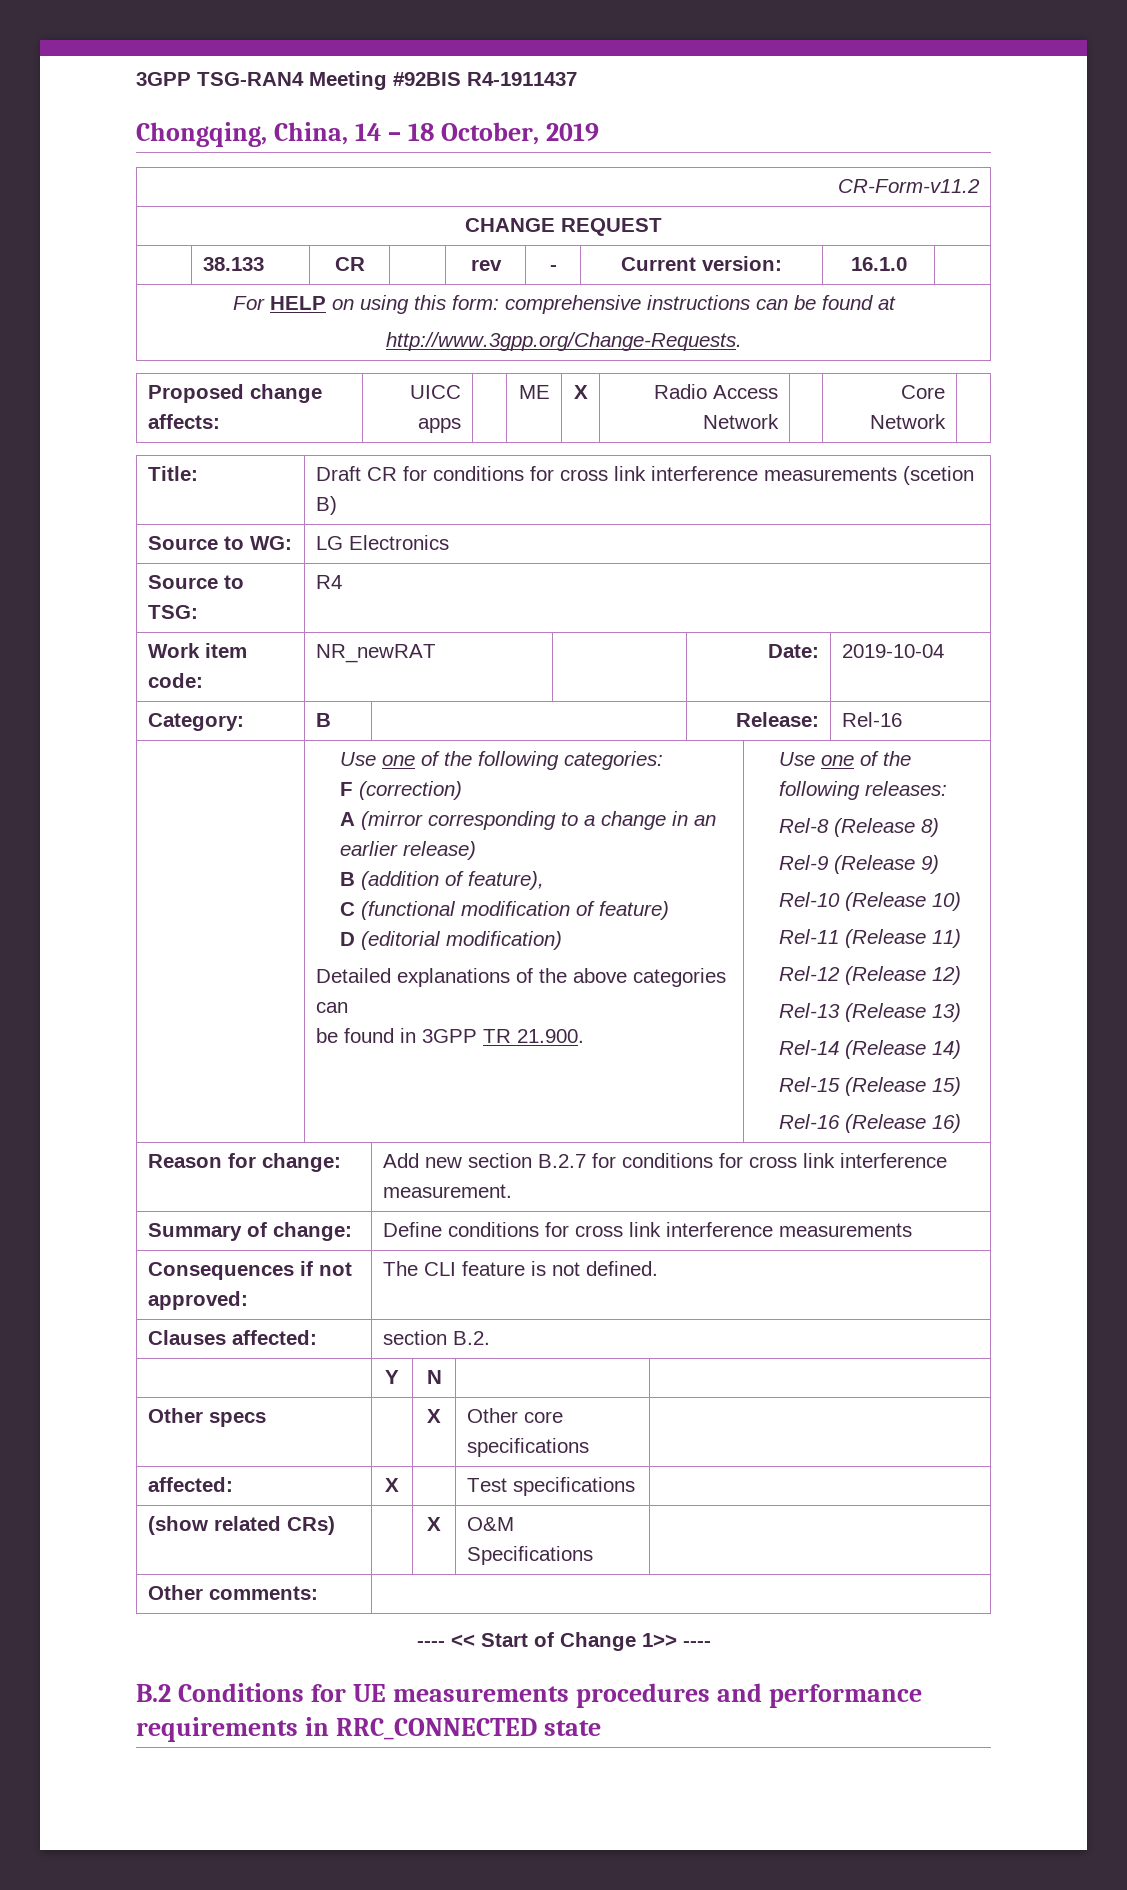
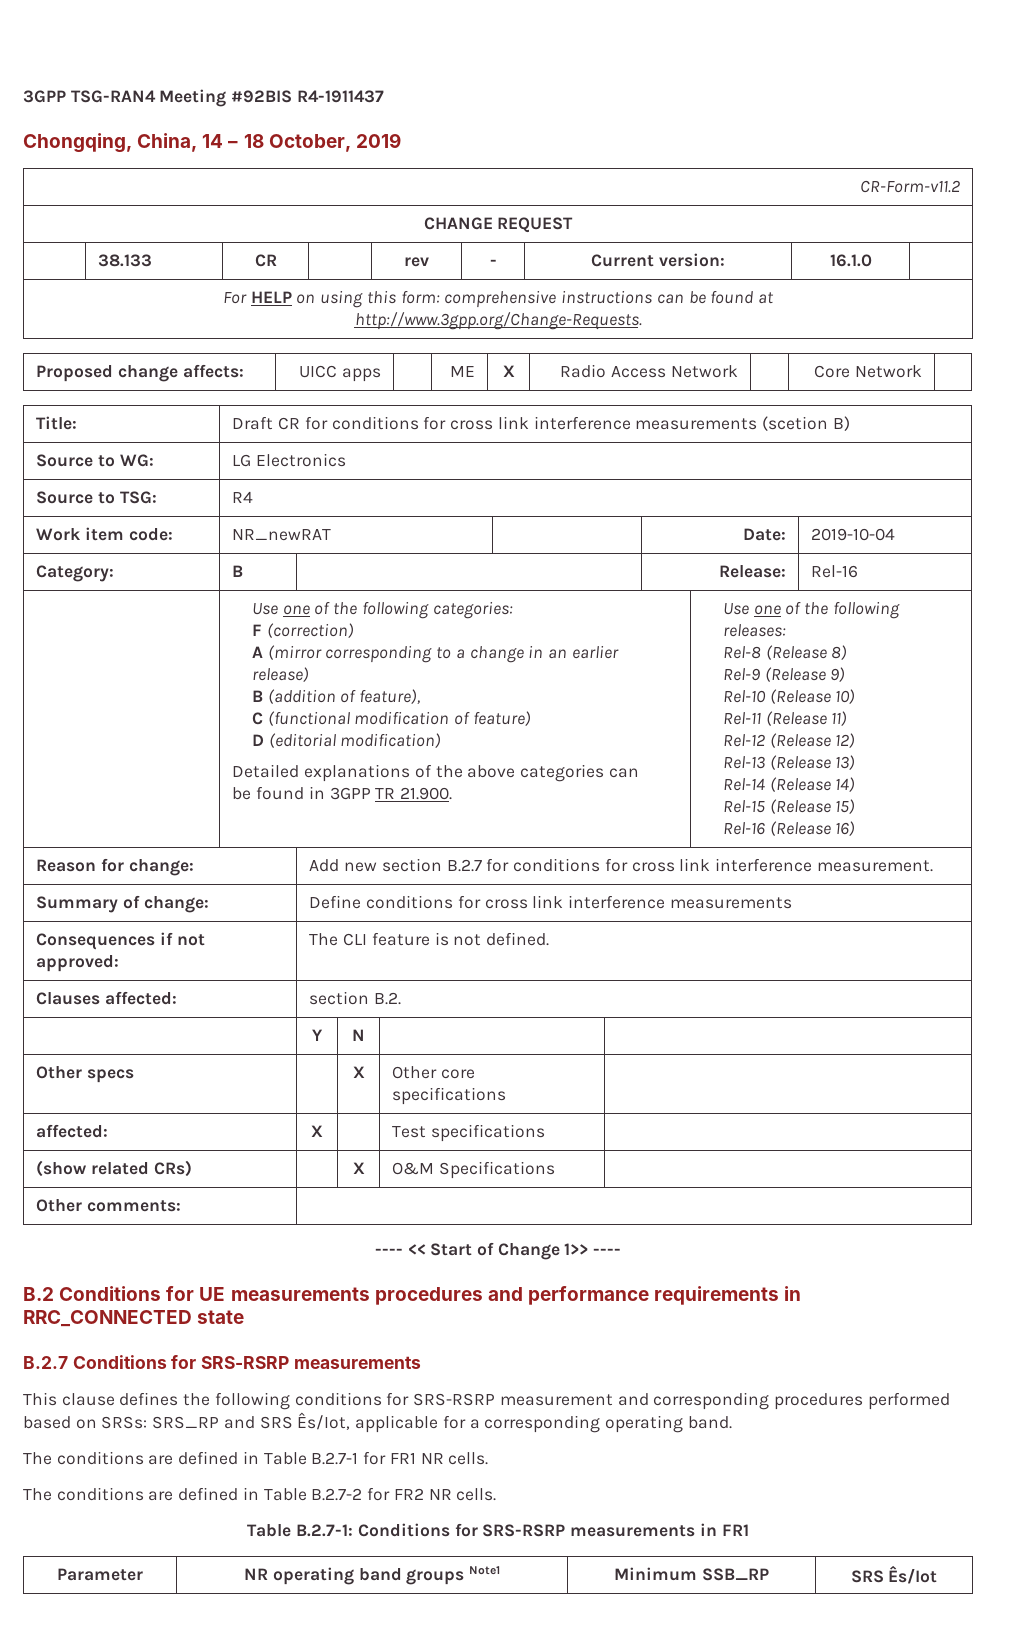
(602, 1728) none -> [23,1355,421,1369] [23,1392,950,1410] [23,1412,732,1433] [23,1451,489,1465] [23,1487,497,1501] [247,1523,749,1537] [57,1568,143,1581] [244,1566,500,1585] [614,1567,769,1581] [850,1565,938,1584] // B.2.7 Conditions for SRS-RSRP measurements // This clause defines the following conditions for SRS-RSRP measurement and corresponding procedures performed based on SRSs: SRS_RP and SRS Ês/Iot, applicable for a corresponding operating band. // The conditions are defined in Table B.2.7-1 for FR1 NR cells. // The conditions are defined in Table B.2.7-2 for FR2 NR cells. // Table B.2.7-1: Conditions for SRS-RSRP measurements in FR1 // Parameter | NR operating band groups Note1 | Minimum SSB_RP | SRS Ês/Iot

